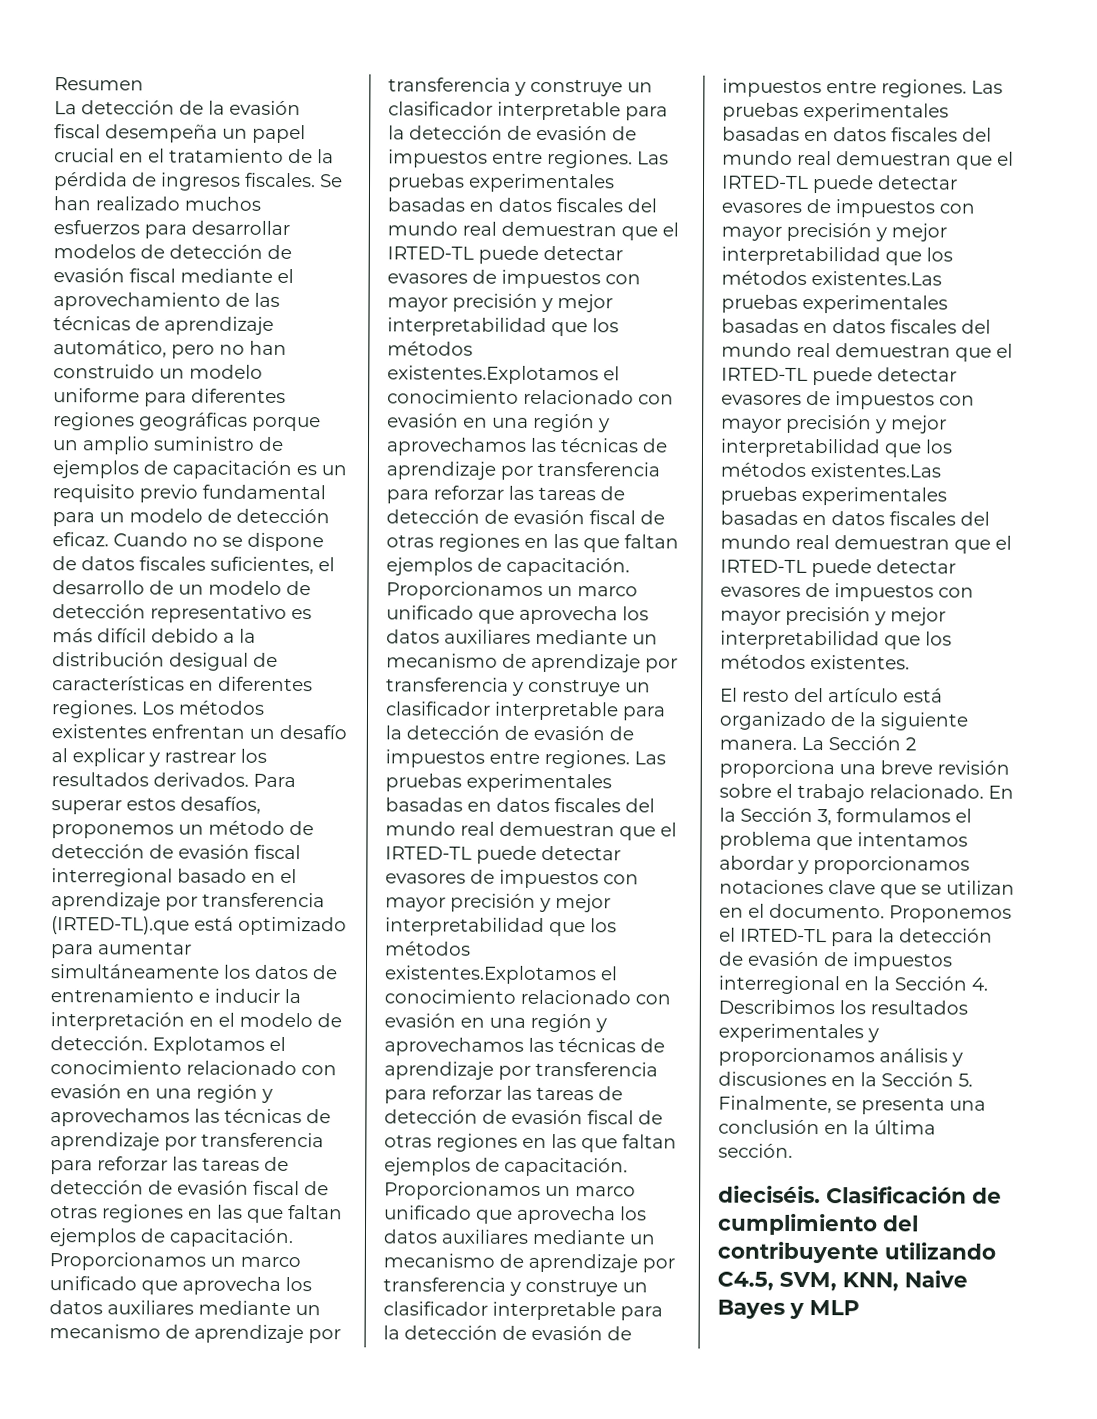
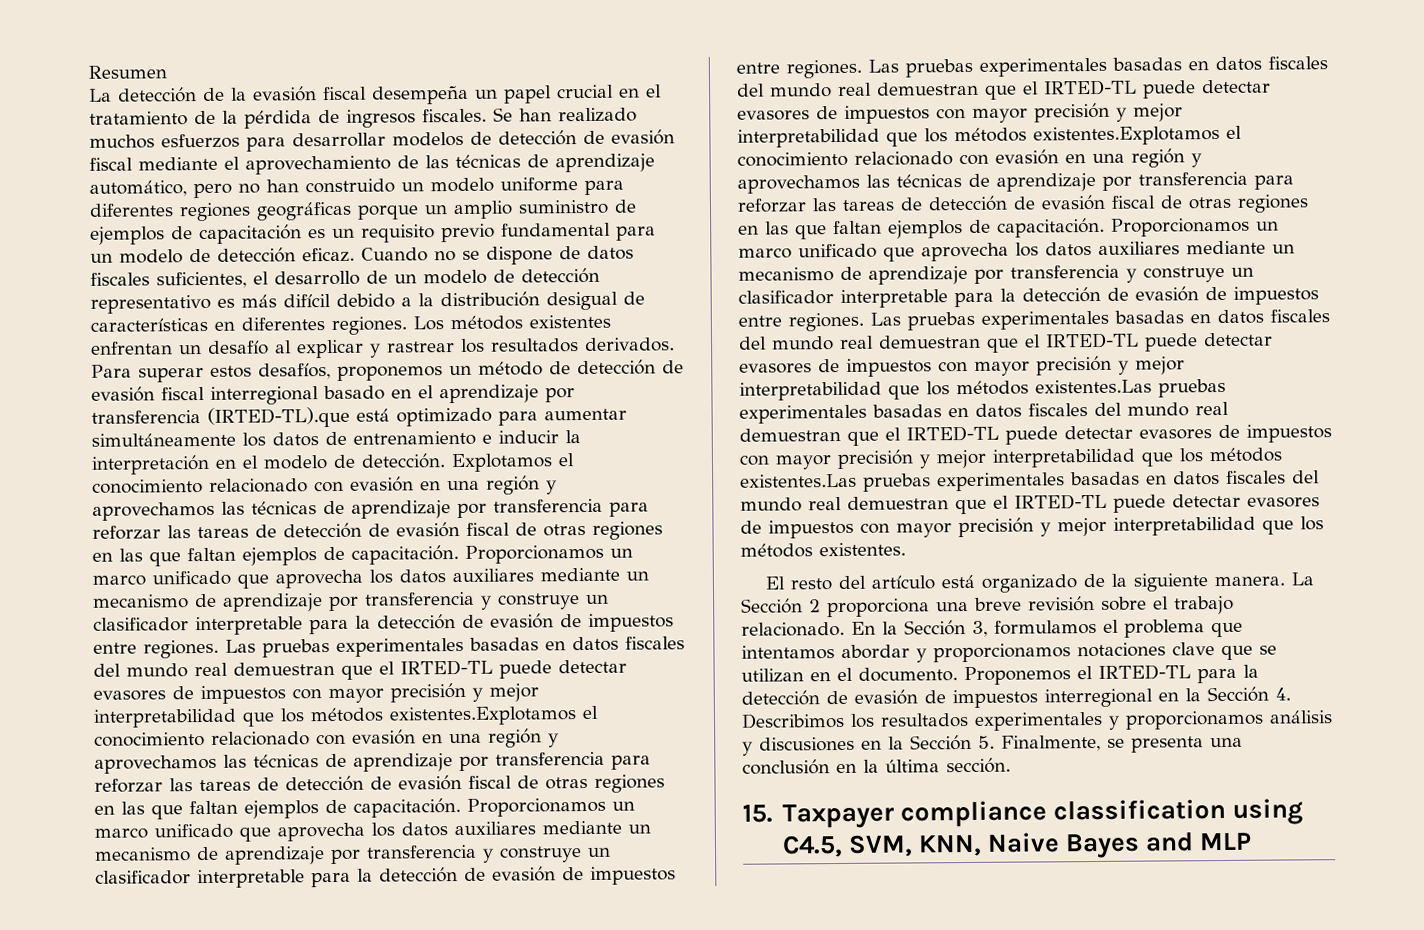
[718,1185,1002,1204] [717,1213,919,1236] [717,1241,996,1264] dieciséis. Clasificación de cumplimiento del contribuyente utilizando -> [742,798,1303,829] 15. Taxpayer compliance classification using
[789,1302,805,1319] y -> [1144,832,1194,852] and

